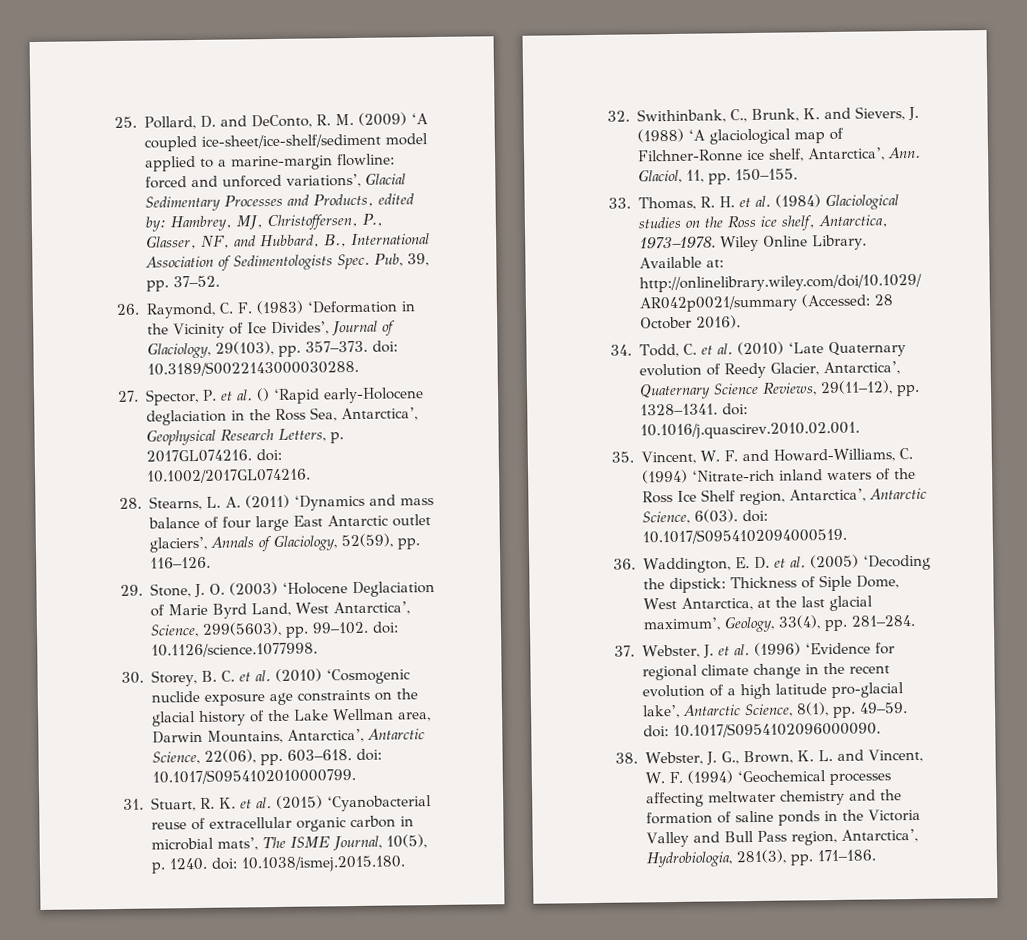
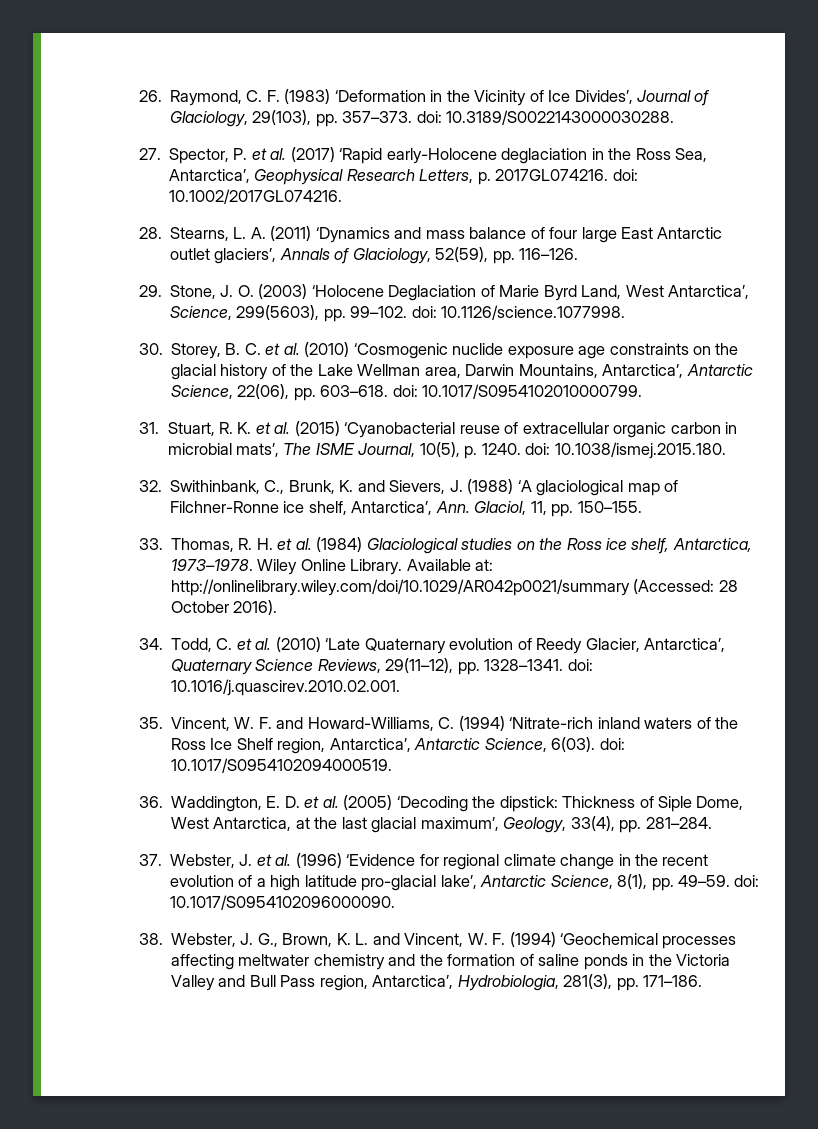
[114,112,428,130] [143,133,428,152] [144,153,395,172] [144,173,406,189] [144,193,415,212] [144,213,384,232] [145,233,430,250] [144,253,429,271] [145,275,220,292] 25. Pollard, D. and DeConto, R. M. (2009) ‘A coupled ice-sheet/ice-shelf/sediment model applied to a marine-margin flowline: forced and unforced variations’, Glacial Sedimentary Processes and Products, edited by: Hambrey, MJ, Christoffersen, P., Glasser, NF, and Hubbard, B., International Association of Sedimentologists Spec. Pub, 39, pp. 37–52. // -> (138, 96) none
[255,388,270,402] () -> [290,147,335,162] (2017)

